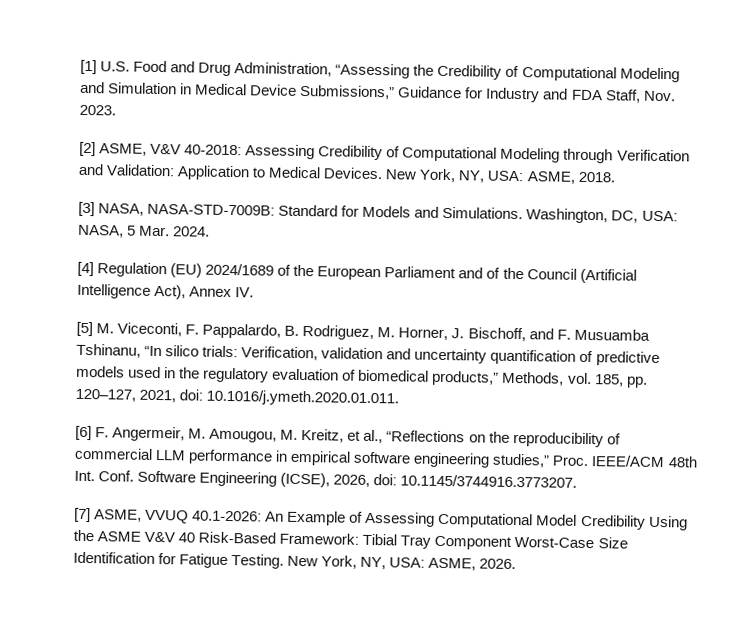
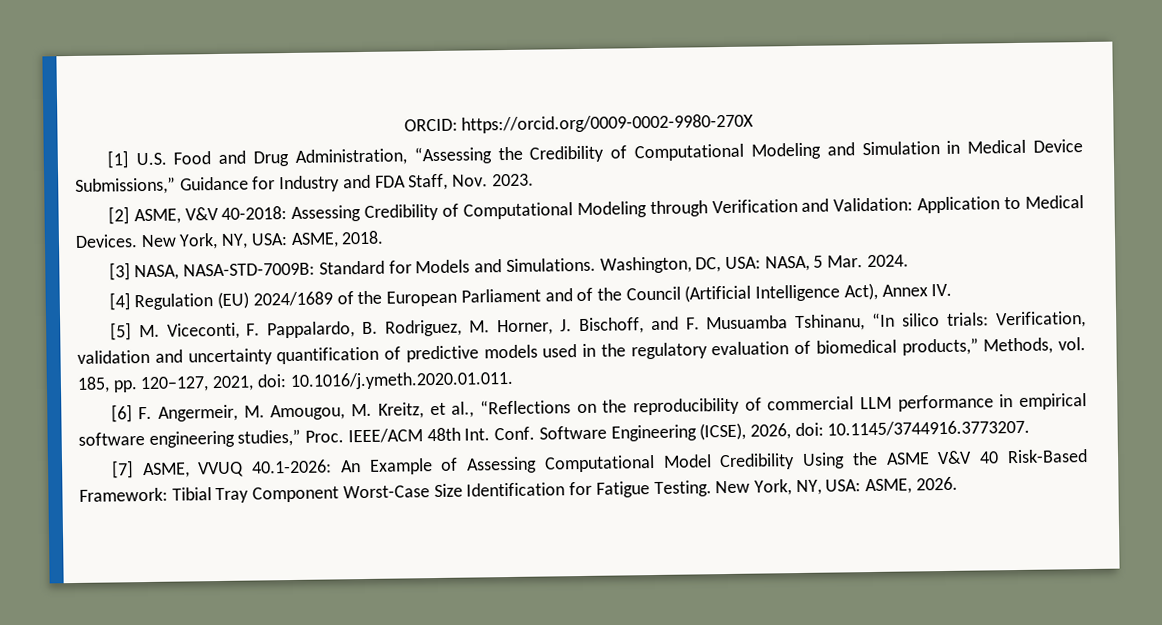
(80, 67) none -> [403,113,755,134] ORCID: https://orcid.org/0009-0002-9980-270X //

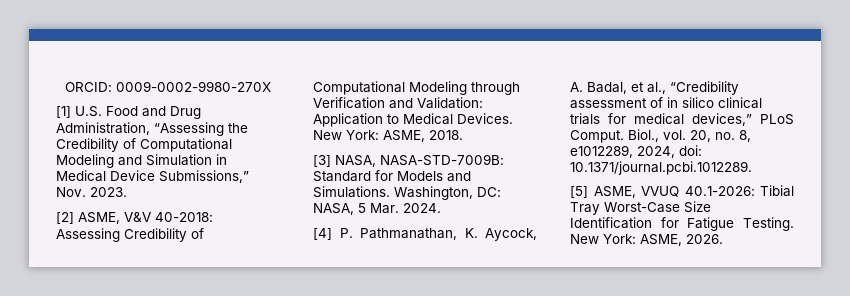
[461,113,755,134] https://orcid.org/0009-0002-9980-270X -> [116,81,271,92] 0009-0002-9980-270X
[179,173,449,193] Guidance for Industry and FDA Staff, -> (249, 176) none
[179,232,288,250] York, NY, USA: -> [346,130,379,140] York:
[695,256,761,273] DC, USA: -> [477,187,501,197] DC:
[134,282,953,311] [109,311,1087,341] [77,337,1086,366] [77,370,514,393] [110,393,1087,423] [78,419,1031,448] [110,449,1088,479] [79,487,168,502] Regulation (EU) 2024/1689 of the European Parliament and of the Council (Artificial Intelligence Act), Annex IV. // [5] M. Viceconti, F. Pappalardo, B. Rodriguez, M. Horner, J. Bischoff, and F. Musuamba Tshinanu, “In silico trials: Verification, validation and uncertainty quantification of predictive models used in the regulatory evaluation of biomedical products,” Methods, vol. 185, pp. 120–127, 2021, doi: 10.1016/j.ymeth.2020.01.011. // [6] F. Angermeir, M. Amougou, M. Kreitz, et al., “Reflections on the reproducibility of commercial LLM performance in empirical software engineering studies,” Proc. IEEE/ACM 48th Int. Conf. Software Engineering (ICSE), 2026, doi: 10.1145/3744916.3773207. // [7] ASME, VVUQ 40.1-2026: An Example of Assessing Computational Model Credibility Using the ASME V&V 40 Risk-Based Framework: -> [339,228,537,241] [570,81,739,95] [570,97,762,109] [570,113,794,126] [570,129,751,143] [570,145,702,158] [570,161,752,175] [570,186,755,198] P. Pathmanathan, K. Aycock, A. Badal, et al., “Credibility assessment of in silico clinical trials for medical devices,” PLoS Comput. Biol., vol. 20, no. 8, e1012289, 2024, doi: 10.1371/journal.pcbi.1012289. // [5] ASME, VVUQ 40.1-2026:
[252,486,340,503] Component -> (600, 208) none
[753,479,862,496] York, NY, USA: -> [603,234,636,244] York:

